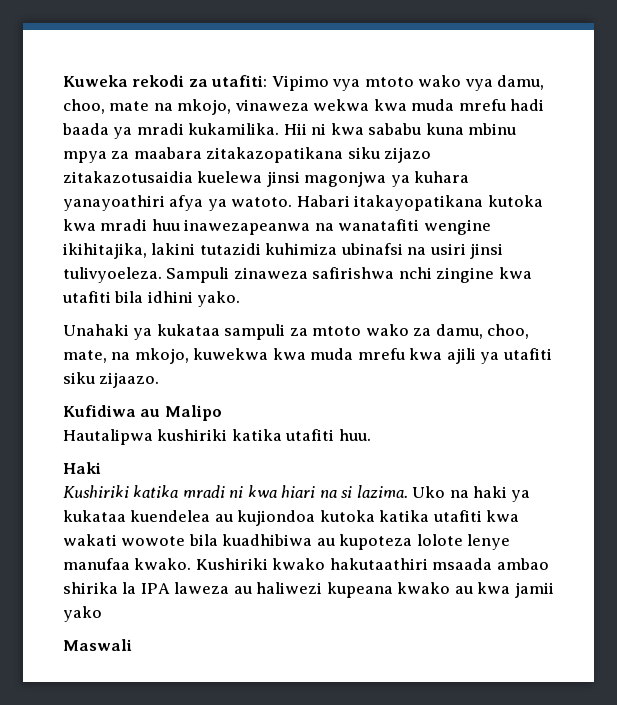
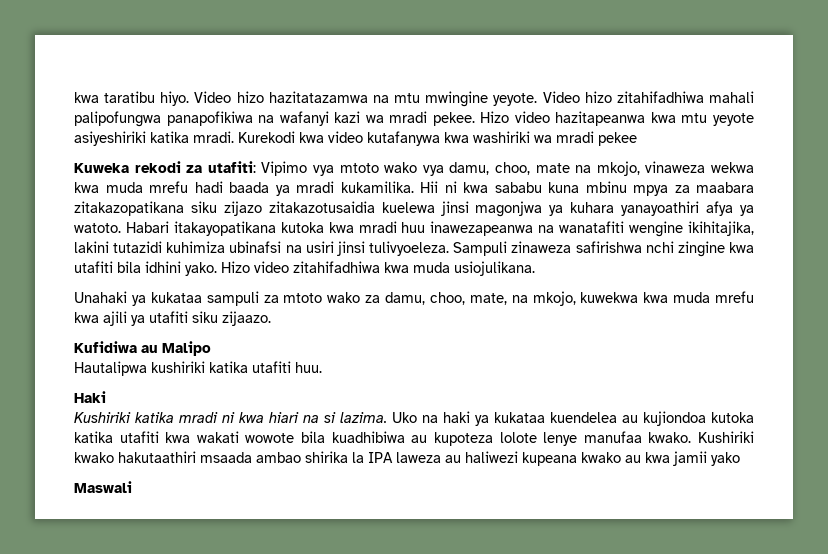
(63, 81) none -> [74,91,754,107] [74,111,755,127] [74,131,637,146] kwa taratibu hiyo. Video hizo hazitatazamwa na mtu mwingine yeyote. Video hizo zitahifadhiwa mahali palipofungwa panapofikiwa na wafanyi kazi wa mradi pekee. Hizo video hazitapeanwa kwa mtu yeyote asiyeshiriki katika mradi. Kurekodi kwa video kutafanywa kwa washiriki wa mradi pekee //
(241, 299) none -> [221,261,535,276] Hizo video zitahifadhiwa kwa muda usiojulikana.

